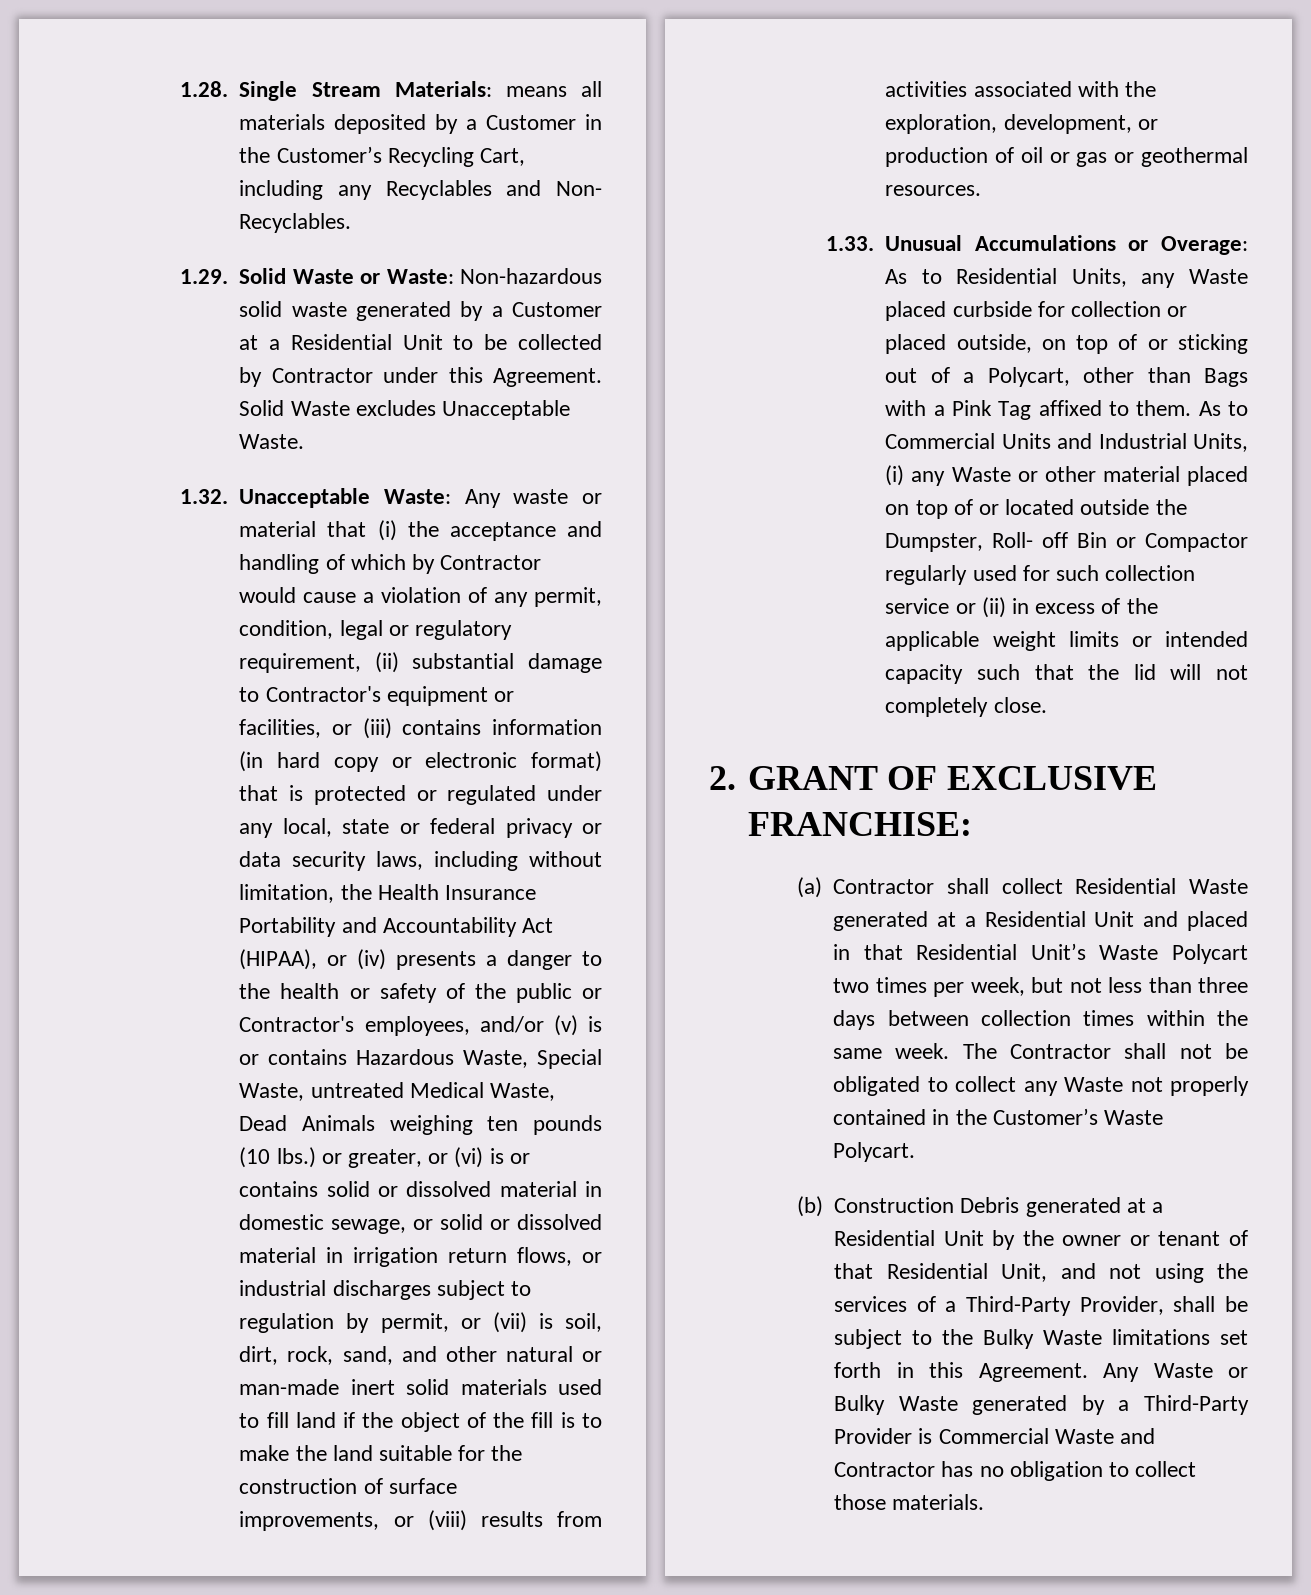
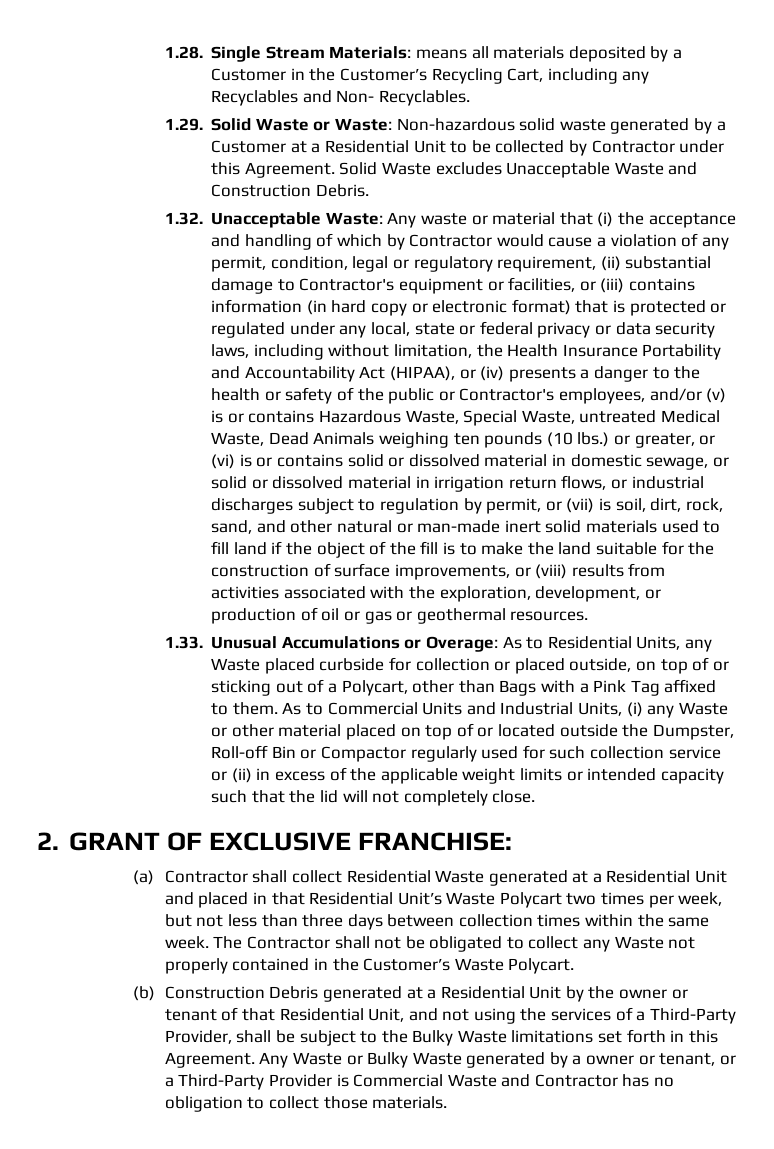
[239,434,305,449] Waste. -> [614,162,698,175] [211,184,369,197] Waste and Construction Debris.
[992,532,1069,548] Roll- off -> [211,745,269,759] Roll-off
(1130, 1405) none -> [586,1053,736,1066] [164,1077,174,1087] owner or tenant, or a

